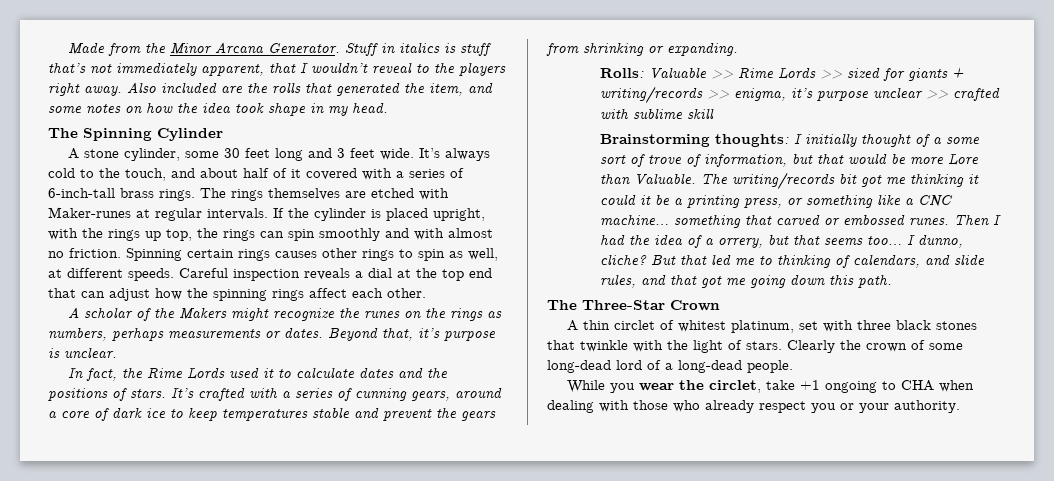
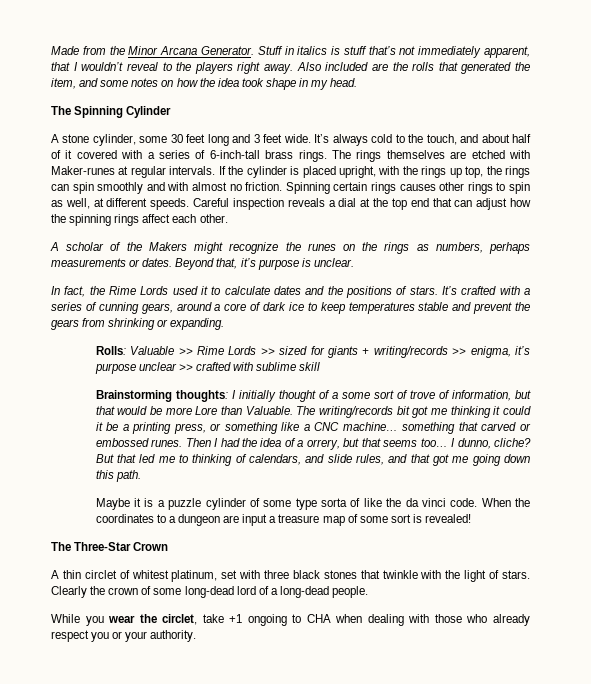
(893, 281) none -> [95,498,530,510] [95,514,472,526] // Maybe it is a puzzle cylinder of some type sorta of like the da vinci code. When the coordinates to a dungeon are input a treasure map of some sort is revealed!

